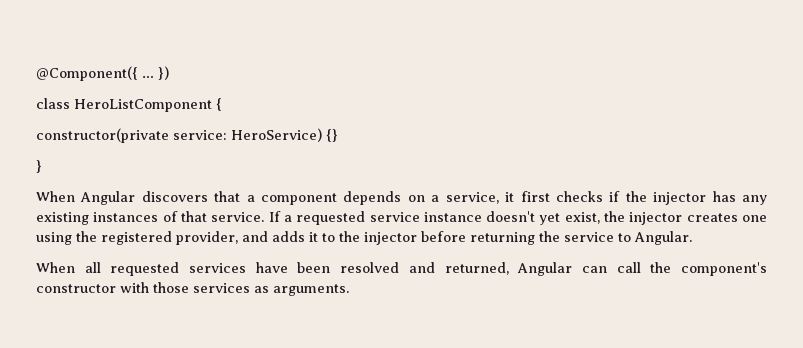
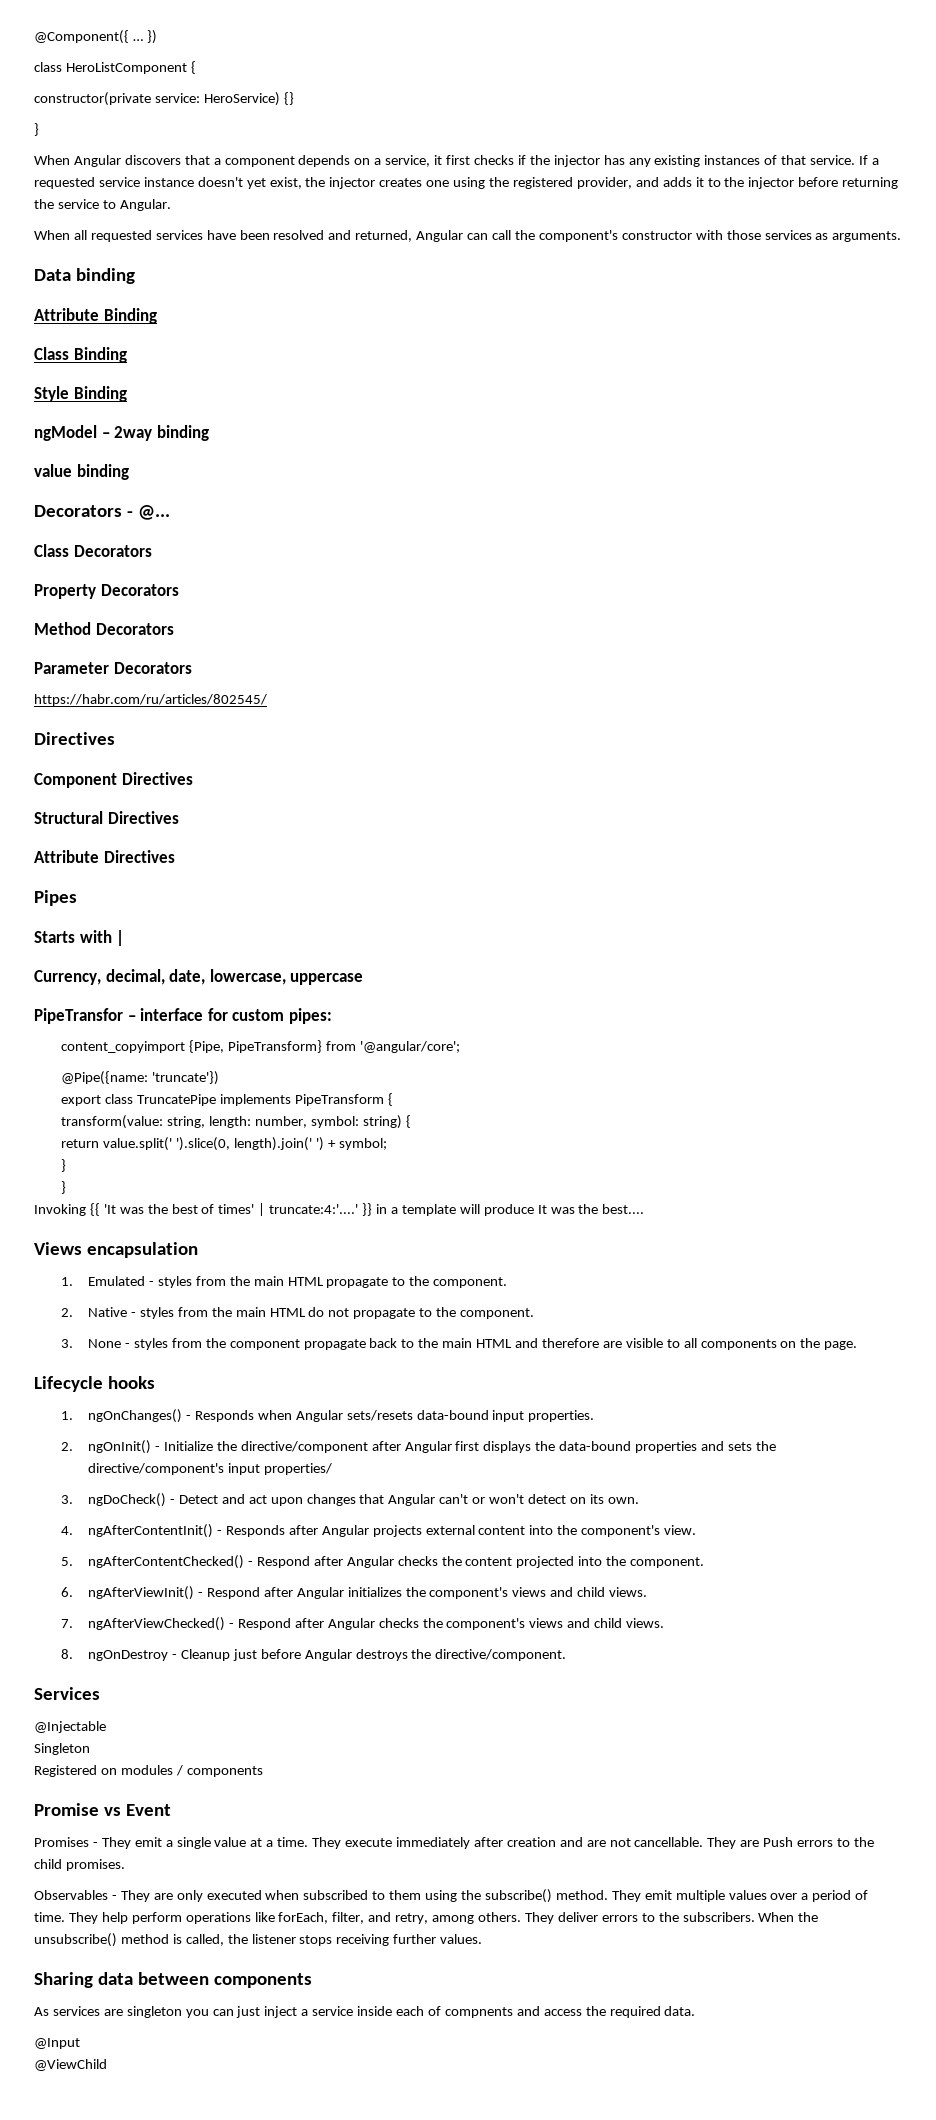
(349, 290) none -> [34,268,135,284] [34,308,157,324] [34,347,127,363] [34,386,127,402] [34,425,209,441] [34,464,129,480] [34,505,170,520] [34,544,152,557] [34,584,179,599] [34,622,174,635] [34,662,192,674] [34,694,267,706] [34,732,115,745] [34,772,193,788] [34,811,179,824] [34,850,175,863] [34,890,77,906] [34,930,125,946] [34,969,364,985] [34,1008,332,1024] [61,1040,460,1053] [61,1071,219,1085] [61,1093,393,1106] [61,1115,411,1129] [61,1137,387,1151] [61,1159,67,1172] [61,1181,67,1194] [34,1203,645,1216] [34,1242,198,1258] [61,1276,508,1288] [61,1307,535,1319] [61,1338,858,1350] [34,1376,155,1392] [61,1409,595,1423] [61,1440,776,1454] [88,1463,332,1475] [61,1493,639,1507] [61,1524,697,1538] [61,1555,705,1569] [61,1586,648,1600] [61,1617,665,1631] [61,1649,567,1661] [34,1687,100,1700] [34,1721,106,1733] [34,1743,90,1755] [34,1765,263,1777] [34,1803,171,1816] [34,1837,874,1849] [34,1859,125,1871] [34,1889,869,1903] [34,1912,819,1924] [34,1933,483,1947] [34,1972,312,1988] [34,2006,696,2018] [34,2038,80,2049] [34,2059,107,2071] // Data binding // Attribute Binding // Class Binding // Style Binding // ngModel – 2way binding // value binding // Decorators - @... // Class Decorators // Property Decorators // Method Decorators // Parameter Decorators // https://habr.com/ru/articles/802545/ // Directives // Component Directives // Structural Directives // Attribute Directives // Pipes // Starts with | // Currency, decimal, date, lowercase, uppercase // PipeTransfor – interface for custom pipes: // content_copyimport {Pipe, PipeTransform} from '@angular/core'; // @Pipe({name: 'truncate'}) // export class TruncatePipe implements PipeTransform { // transform(value: string, length: number, symbol: string) { // return value.split(' ').slice(0, length).join(' ') + symbol; // } // } // Invoking {{ 'It was the best of times' | truncate:4:'....' }} in a template will produce It was the best.... // Views encapsulation // 1. Emulated - styles from the main HTML propagate to the component. // 2. Native - styles from the main HTML do not propagate to the component. // 3. None - styles from the component propagate back to the main HTML and therefore are visible to all components on the page. // Lifecycle hooks // 1. ngOnChanges() - Responds when Angular sets/resets data-bound input properties. // 2. ngOnInit() - Initialize the directive/component after Angular first displays the data-bound properties and sets the directive/component's input properties/ // 3. ngDoCheck() - Detect and act upon changes that Angular can't or won't detect on its own. // 4. ngAfterContentInit() - Responds after Angular projects external content into the component's view. // 5. ngAfterContentChecked() - Respond after Angular checks the content projected into the component. // 6. ngAfterViewInit() - Respond after Angular initializes the component's views and child views. // 7. ngAfterViewChecked() - Respond after Angular checks the component's views and child views. // 8. ngOnDestroy - Cleanup just before Angular destroys the directive/component. // Services // @Injectable // Singleton // Registered on modules / components // Promise vs Event // Promises - They emit a single value at a time. They execute immediately after creation and are not cancellable. They are Push errors to the child promises. // Observables - They are only executed when subscribed to them using the subscribe() method. They emit multiple values over a period of time. They help perform operations like forEach, filter, and retry, among others. They deliver errors to the subscribers. When the unsubscribe() method is called, the listener stops receiving further values. // Sharing data between components // As services are singleton you can just inject a service inside each of compnents and access the required data. // @Input // @ViewChild

